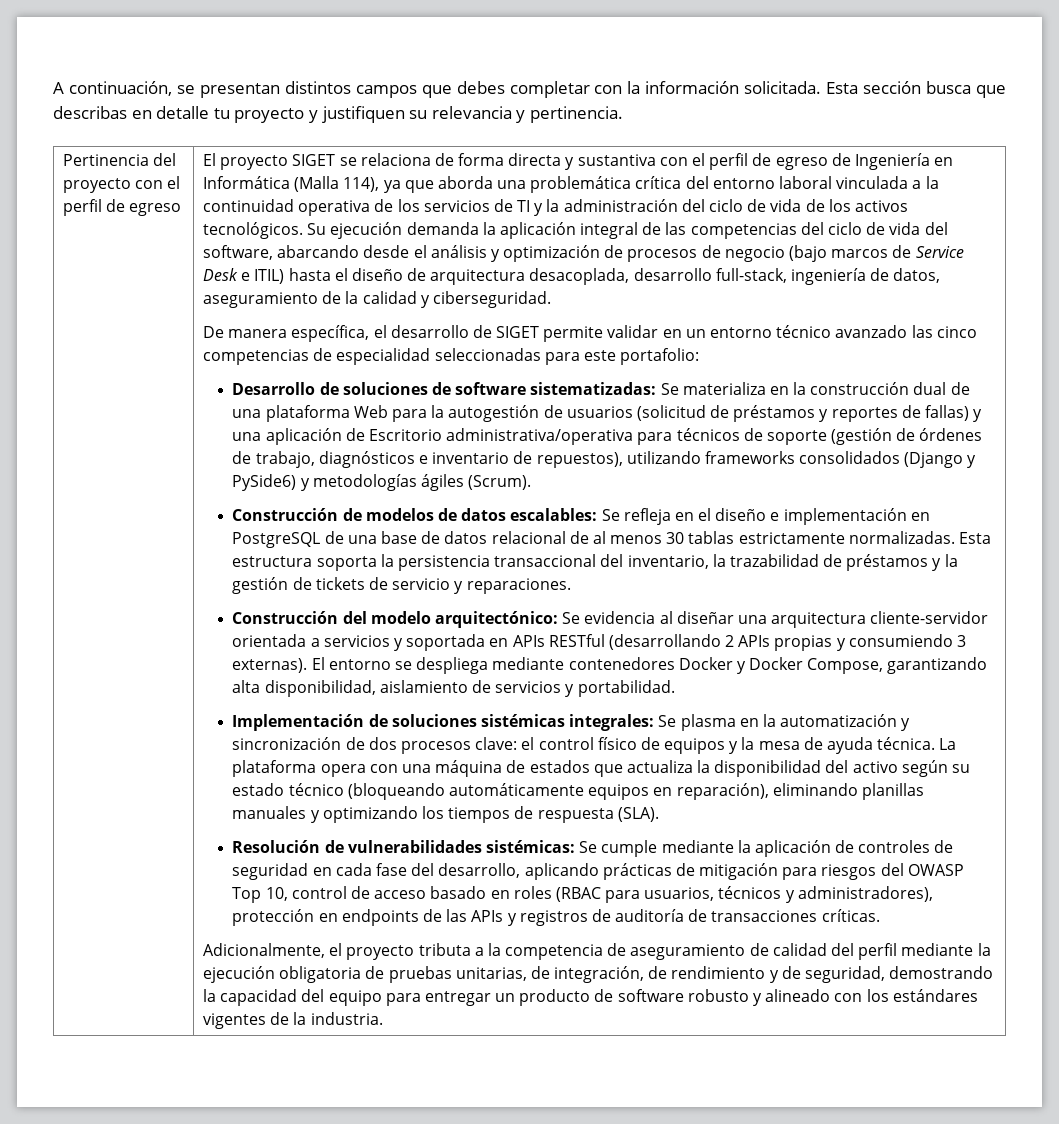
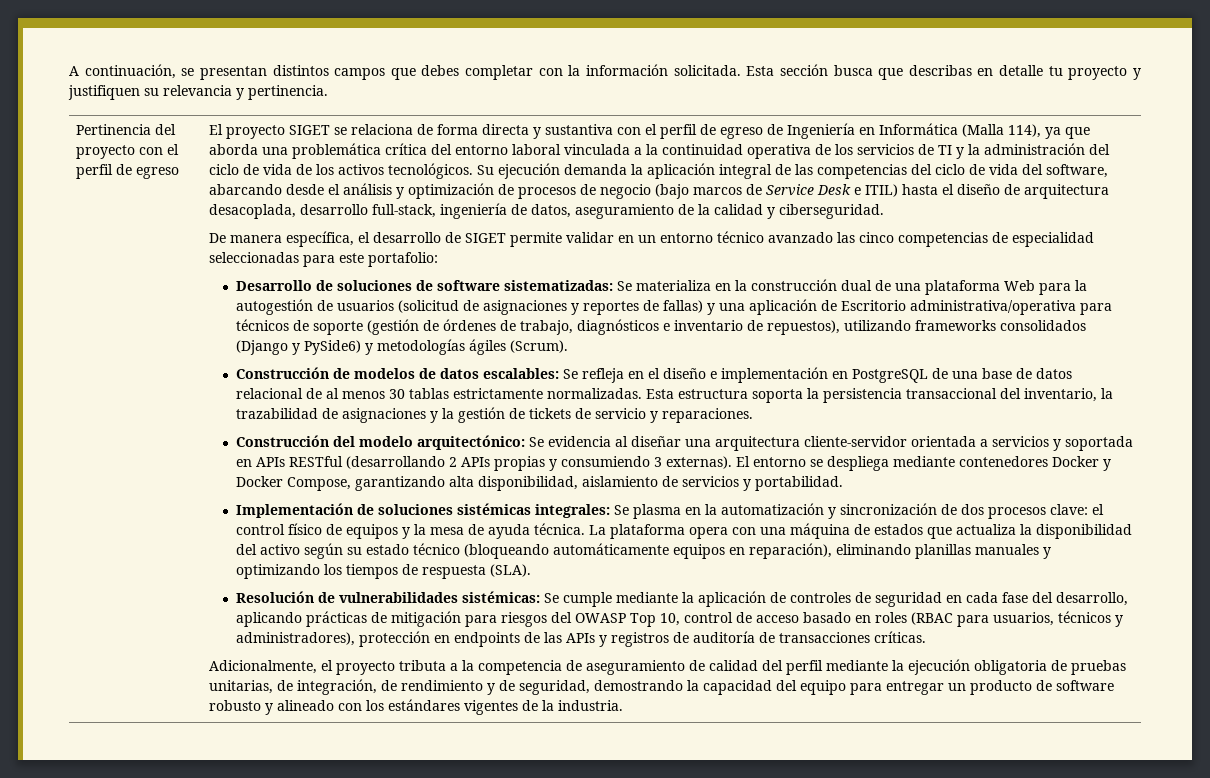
[733,405,816,422] préstamos -> [482,300,567,315] asignaciones
[846,554,929,571] préstamos -> [341,408,426,423] asignaciones

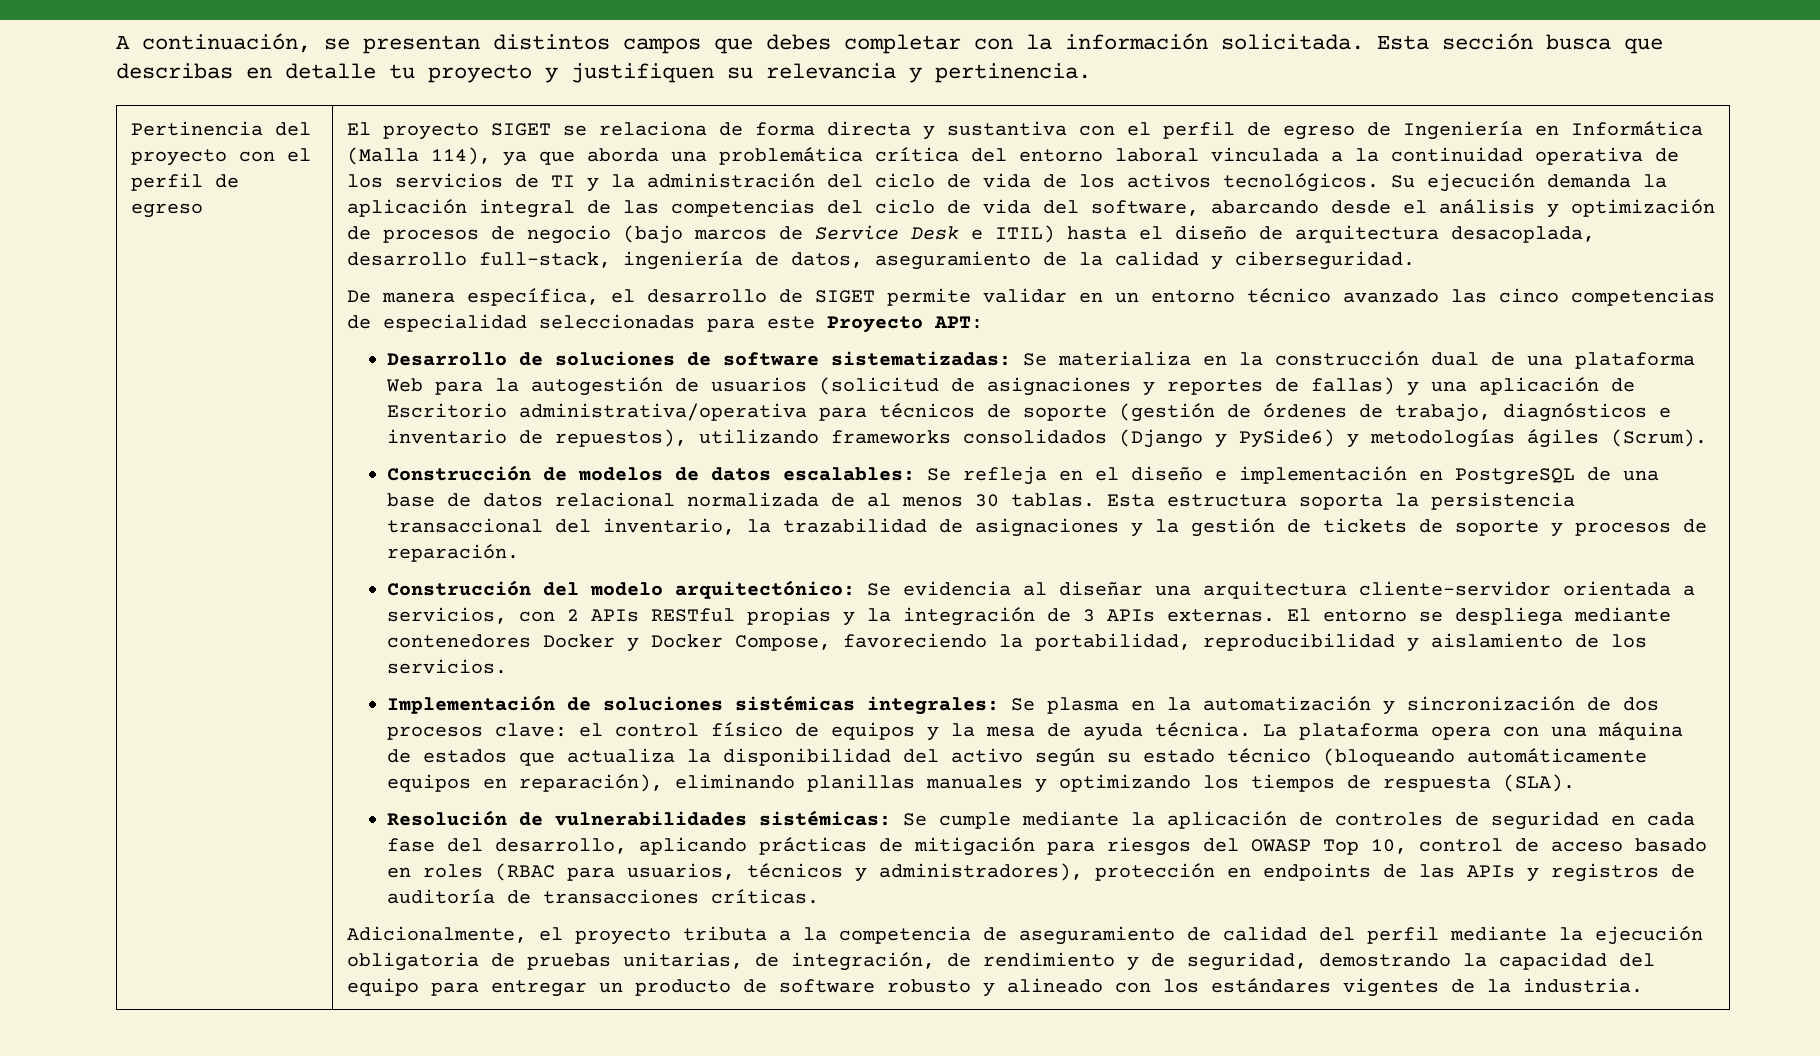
[368,252,439,267] portafolio: -> [826,316,983,333] Proyecto APT:
(303, 393) none -> [686,492,819,507] normalizada
[408,388,642,399] tablas estrictamente normalizadas. -> [1010,493,1095,507] tablas.
[594,408,753,423] servicio y reparaciones. -> [1454,519,1707,537] [386,544,519,562] soporte y procesos de reparación.
[991,436,1133,451] [235,456,732,471] servicios y soportada en APIs RESTful (desarrollando 2 APIs propias y consumiendo 3 externas). -> [386,607,1275,626] servicios, con 2 APIs RESTful propias y la integración de 3 APIs externas.
[354,476,843,491] garantizando alta disponibilidad, aislamiento de servicios y portabilidad. -> [842,633,1647,652] [386,659,507,674] favoreciendo la portabilidad, reproducibilidad y aislamiento de los servicios.

